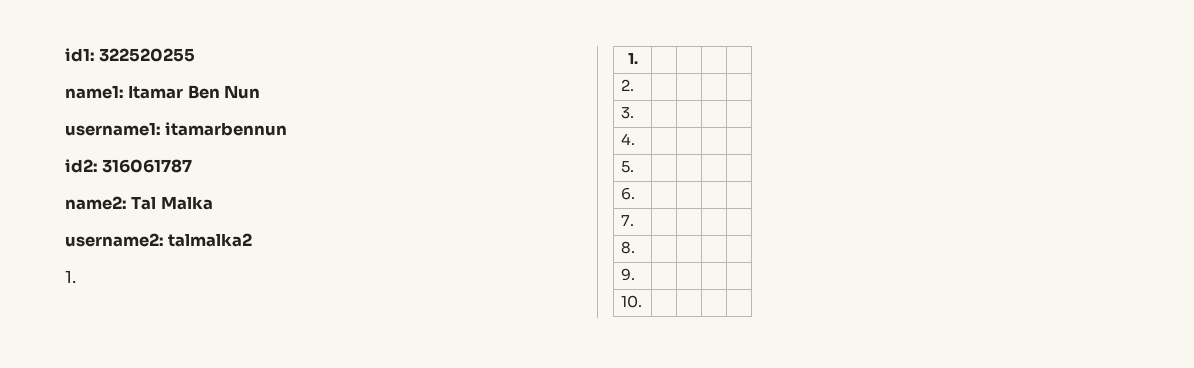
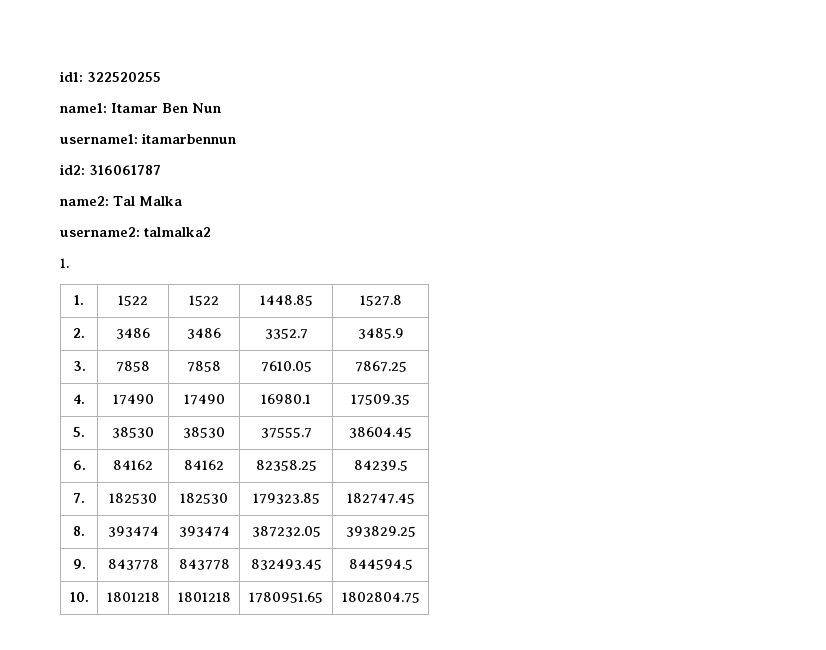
[621,79,635,91] [621,107,635,119] [621,133,636,145] [621,161,635,173] [621,187,636,200] [621,215,635,226] [621,241,636,254] [621,268,636,281] [621,295,643,308] | | | // 2. | | | | // 3. | | | | // 4. | | | | // 5. | | | | // 6. | | | | // 7. | | | | // 8. | | | | // 9. | | | | // 10. | | | | -> [118,295,148,306] [189,295,219,306] [259,295,313,306] [359,295,402,306] [73,328,85,338] [116,328,150,339] [187,328,221,339] [264,328,308,339] [357,328,404,339] [72,361,86,371] [116,361,150,372] [187,361,221,372] [260,361,312,372] [354,361,407,372] [73,394,85,404] [112,394,154,405] [183,394,225,405] [261,394,311,404] [351,394,410,405] [73,427,85,437] [112,427,154,438] [183,427,225,438] [260,427,312,438] [349,427,412,438] [72,460,86,470] [113,460,153,470] [184,460,224,470] [255,460,317,471] [353,460,408,471] [73,493,85,503] [109,493,157,504] [180,493,228,504] [252,493,320,504] [346,493,415,504] [73,526,85,536] [107,526,159,537] [178,526,230,537] [251,526,321,537] [345,526,416,537] [72,559,86,569] [107,559,159,570] [178,559,230,570] [250,559,322,570] [348,559,413,570] [69,592,89,602] [106,592,160,602] [177,592,231,602] [249,592,323,603] [341,592,420,603] 1522 | 1522 | 1448.85 | 1527.8 // 2. | 3486 | 3486 | 3352.7 | 3485.9 // 3. | 7858 | 7858 | 7610.05 | 7867.25 // 4. | 17490 | 17490 | 16980.1 | 17509.35 // 5. | 38530 | 38530 | 37555.7 | 38604.45 // 6. | 84162 | 84162 | 82358.25 | 84239.5 // 7. | 182530 | 182530 | 179323.85 | 182747.45 // 8. | 393474 | 393474 | 387232.05 | 393829.25 // 9. | 843778 | 843778 | 832493.45 | 844594.5 // 10. | 1801218 | 1801218 | 1780951.65 | 1802804.75

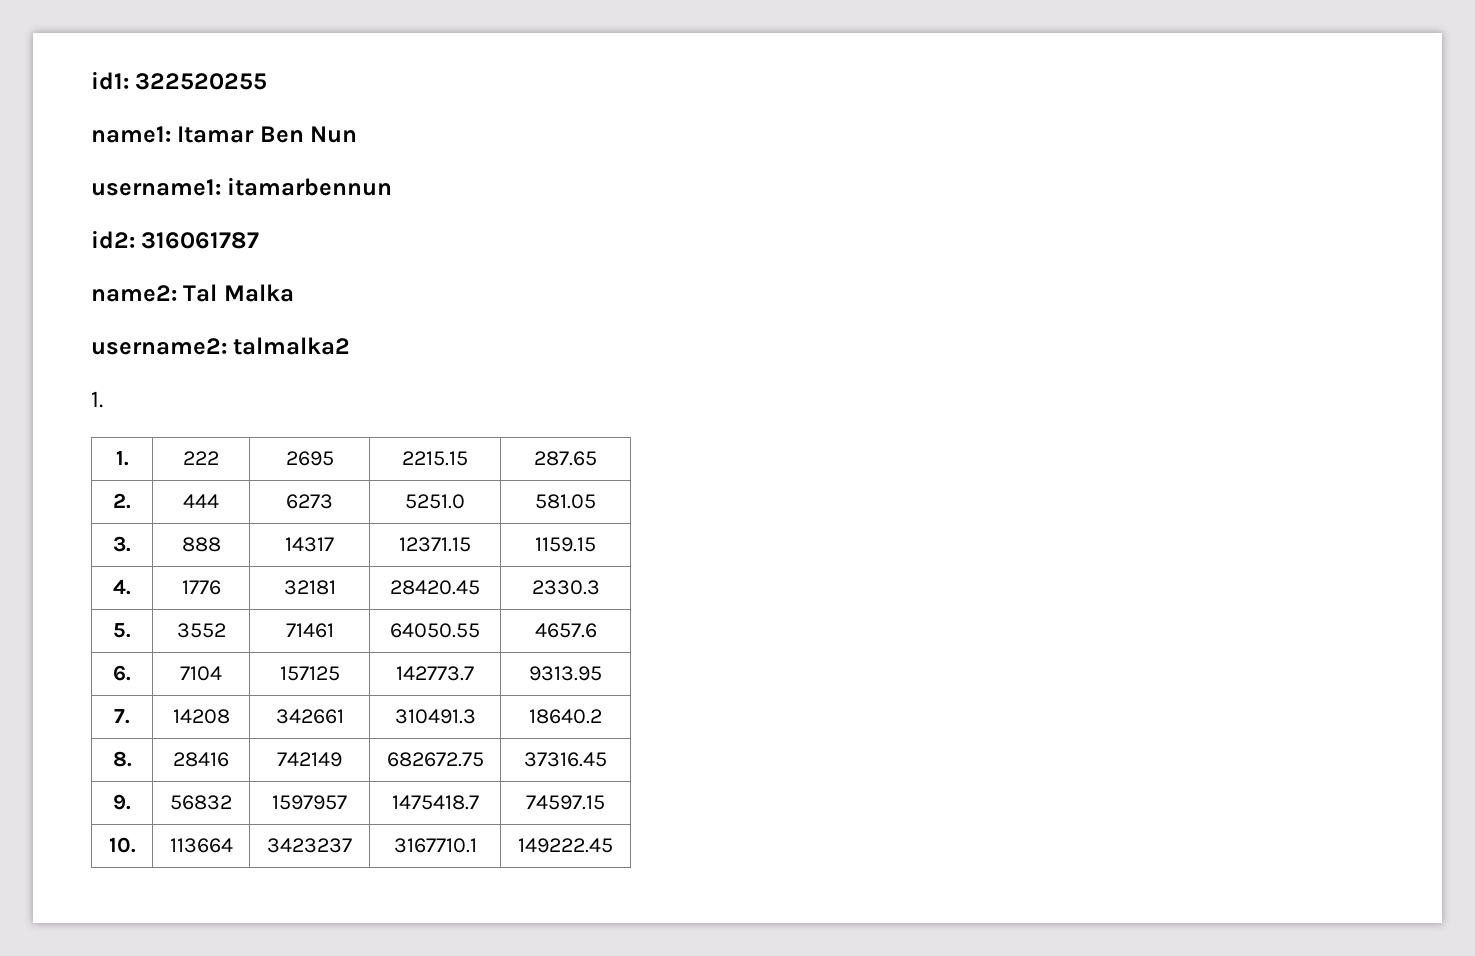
[118,295,148,306] [189,295,219,306] [259,295,313,306] [359,295,402,306] [73,328,85,338] [116,328,150,339] [187,328,221,339] [264,328,308,339] [357,328,404,339] [72,361,86,371] [116,361,150,372] [187,361,221,372] [260,361,312,372] [354,361,407,372] [73,394,85,404] [112,394,154,405] [183,394,225,405] [261,394,311,404] [351,394,410,405] [73,427,85,437] [112,427,154,438] [183,427,225,438] [260,427,312,438] [349,427,412,438] [72,460,86,470] [113,460,153,470] [184,460,224,470] [255,460,317,471] [353,460,408,471] [73,493,85,503] [109,493,157,504] [180,493,228,504] [252,493,320,504] [346,493,415,504] [73,526,85,536] [107,526,159,537] [178,526,230,537] [251,526,321,537] [345,526,416,537] [72,559,86,569] [107,559,159,570] [178,559,230,570] [250,559,322,570] [348,559,413,570] [69,592,89,602] [106,592,160,602] [177,592,231,602] [249,592,323,603] [341,592,420,603] 1522 | 1522 | 1448.85 | 1527.8 // 2. | 3486 | 3486 | 3352.7 | 3485.9 // 3. | 7858 | 7858 | 7610.05 | 7867.25 // 4. | 17490 | 17490 | 16980.1 | 17509.35 // 5. | 38530 | 38530 | 37555.7 | 38604.45 // 6. | 84162 | 84162 | 82358.25 | 84239.5 // 7. | 182530 | 182530 | 179323.85 | 182747.45 // 8. | 393474 | 393474 | 387232.05 | 393829.25 // 9. | 843778 | 843778 | 832493.45 | 844594.5 // 10. | 1801218 | 1801218 | 1780951.65 | 1802804.75 -> [183,451,219,465] [285,451,334,466] [402,451,468,466] [534,451,597,466] [113,493,131,509] [183,494,219,508] [286,494,333,509] [405,494,465,509] [535,494,596,509] [113,536,131,552] [181,537,221,552] [285,537,334,552] [399,537,471,552] [535,537,596,552] [113,579,131,595] [181,580,221,595] [283,580,336,595] [390,580,480,595] [531,580,600,595] [113,623,131,638] [176,623,226,638] [285,623,334,638] [390,623,480,638] [534,623,597,638] [113,665,131,681] [180,666,222,681] [279,666,340,681] [396,666,474,681] [529,666,602,681] [114,709,130,724] [172,709,230,724] [275,709,344,724] [394,709,476,724] [529,709,602,724] [112,751,132,767] [173,752,229,767] [277,752,342,767] [386,752,484,767] [524,752,607,767] [113,794,131,810] [170,795,232,810] [272,795,347,810] [391,795,479,810] [526,795,605,810] [108,837,136,853] [169,838,233,853] [267,838,352,853] [393,838,477,853] [518,838,613,853] 222 | 2695 | 2215.15 | 287.65 // 2. | 444 | 6273 | 5251.0 | 581.05 // 3. | 888 | 14317 | 12371.15 | 1159.15 // 4. | 1776 | 32181 | 28420.45 | 2330.3 // 5. | 3552 | 71461 | 64050.55 | 4657.6 // 6. | 7104 | 157125 | 142773.7 | 9313.95 // 7. | 14208 | 342661 | 310491.3 | 18640.2 // 8. | 28416 | 742149 | 682672.75 | 37316.45 // 9. | 56832 | 1597957 | 1475418.7 | 74597.15 // 10. | 113664 | 3423237 | 3167710.1 | 149222.45

